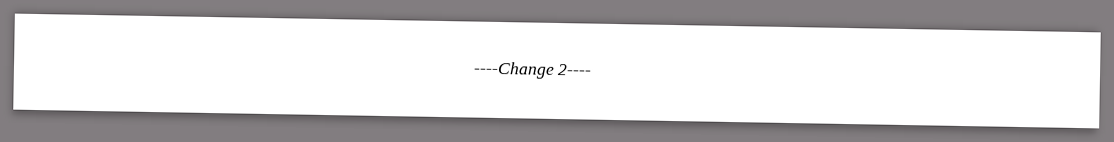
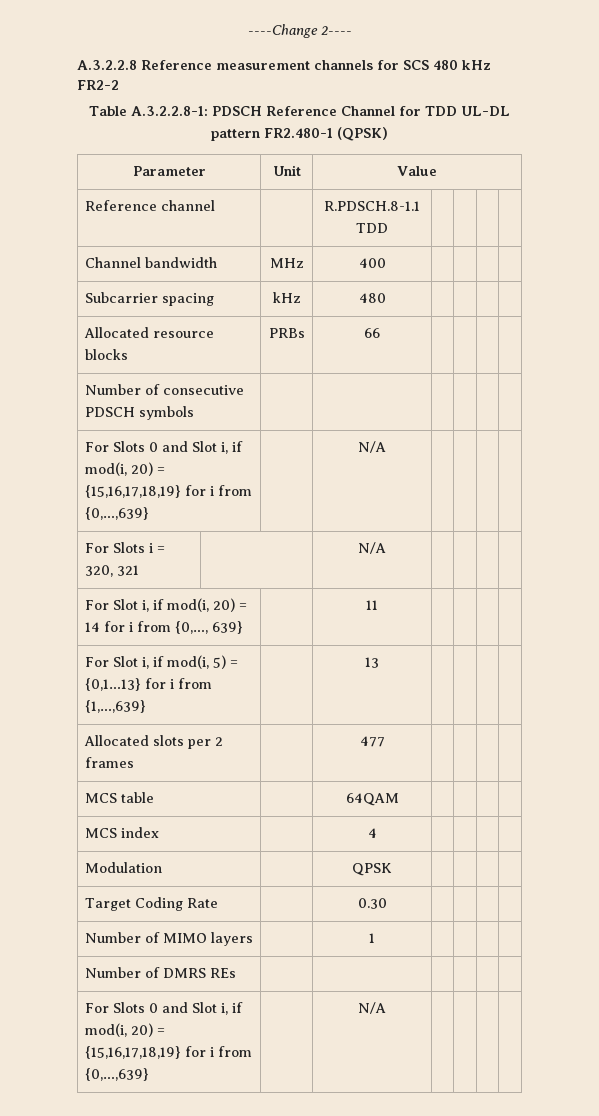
(593, 70) none -> [77,60,491,70] [77,80,119,90] [89,106,510,116] [211,127,388,141] [132,166,206,176] [272,165,301,176] [397,166,437,176] [84,200,215,211] [324,201,420,211] [356,223,388,233] [84,257,217,268] [269,258,304,268] [358,258,386,268] [84,292,214,306] [272,292,301,303] [358,293,386,303] [83,327,214,338] [84,349,128,360] [268,328,305,338] [364,328,380,338] [84,384,244,395] [84,406,194,420] [84,441,243,454] [84,462,165,476] [84,485,252,498] [84,507,149,520] [358,441,386,453] [84,542,165,553] [84,565,139,577] [358,542,386,554] [84,598,247,612] [84,621,243,634] [366,600,378,610] [84,655,238,669] [84,678,212,691] [84,700,146,713] [365,657,379,668] [83,735,223,749] [84,757,134,768] [359,736,385,747] [84,792,154,803] [345,793,399,806] [84,827,159,838] [367,828,377,838] [84,862,162,873] [352,863,392,876] [84,897,218,911] [357,898,387,909] [84,932,253,946] [369,933,375,943] [84,967,236,978] [84,1002,243,1015] [84,1023,165,1037] [84,1046,252,1059] [84,1068,149,1081] [358,1002,386,1014] // A.3.2.2.8 Reference measurement channels for SCS 480 kHz FR2-2 // Table A.3.2.2.8-1: PDSCH Reference Channel for TDD UL-DL pattern FR2.480-1 (QPSK) // Parameter | Unit | Value // Reference channel | | R.PDSCH.8-1.1 TDD | | | | // Channel bandwidth | MHz | 400 | | | | // Subcarrier spacing | kHz | 480 | | | | // Allocated resource blocks | PRBs | 66 | | | | // Number of consecutive PDSCH symbols | | | | | | // For Slots 0 and Slot i, if mod(i, 20) = {15,16,17,18,19} for i from {0,…,639} | | N/A | | | | // For Slots i = 320, 321 | | N/A | | | | // For Slot i, if mod(i, 20) = 14 for i from {0,…, 639} | | 11 | | | | // For Slot i, if mod(i, 5) = {0,1…13} for i from {1,…,639} | | 13 | | | | // Allocated slots per 2 frames | | 477 | | | | // MCS table | | 64QAM | | | | // MCS index | | 4 | | | | // Modulation | | QPSK | | | | // Target Coding Rate | | 0.30 | | | | // Number of MIMO layers | | 1 | | | | // Number of DMRS REs | | | | | | // For Slots 0 and Slot i, if mod(i, 20) = {15,16,17,18,19} for i from {0,…,639} | | N/A | | | |

